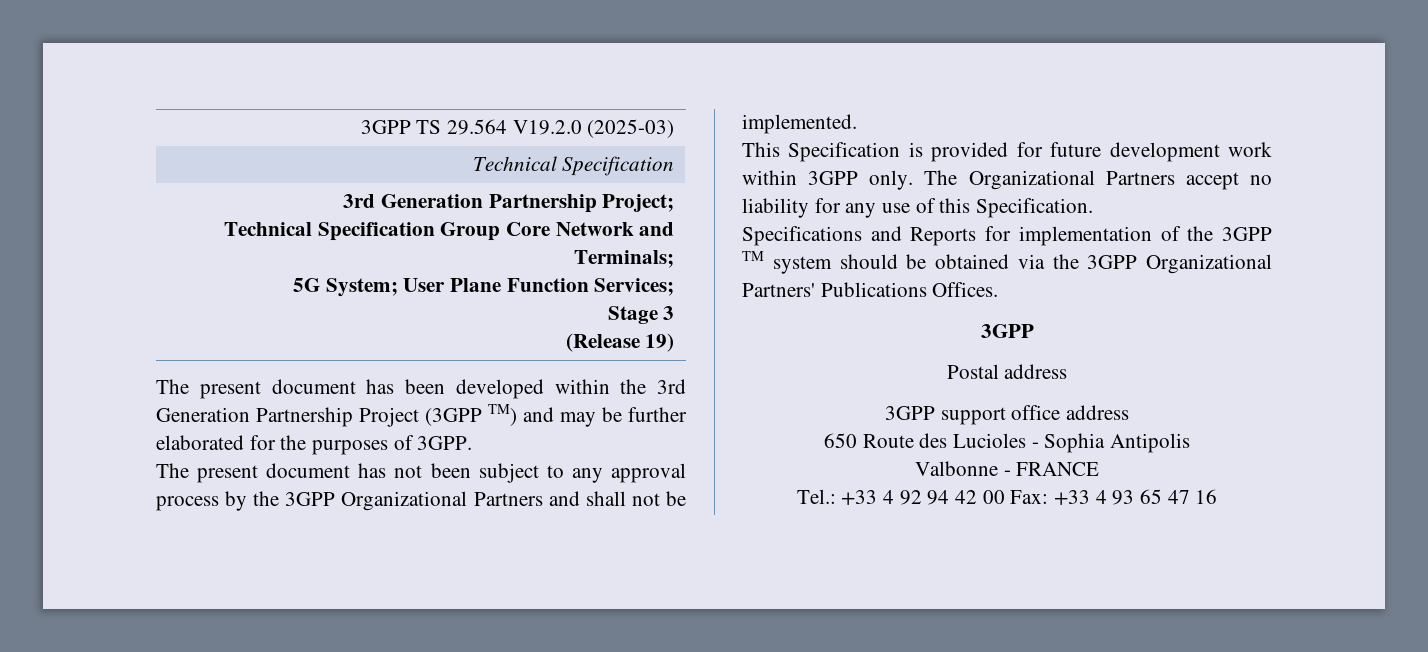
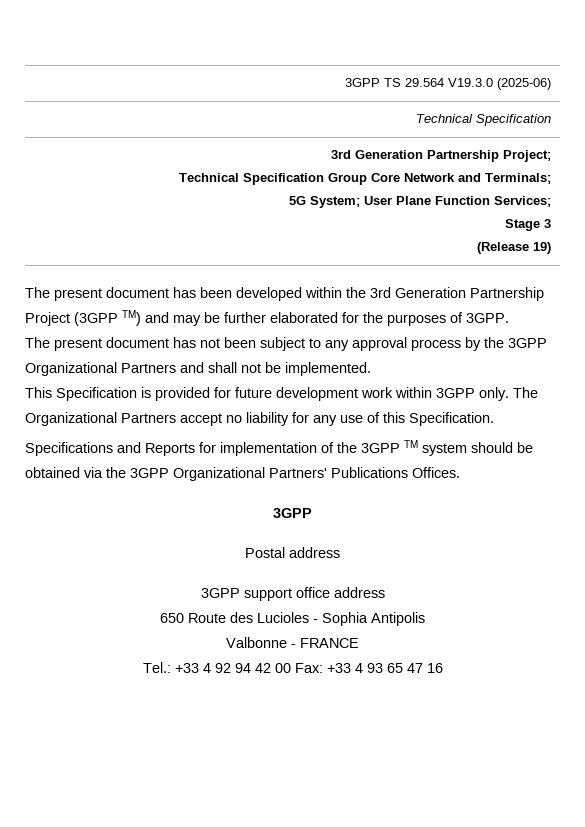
[512,119,675,138] V19.2.0 (2025-03) -> [448,78,552,90] V19.3.0 (2025-06)

